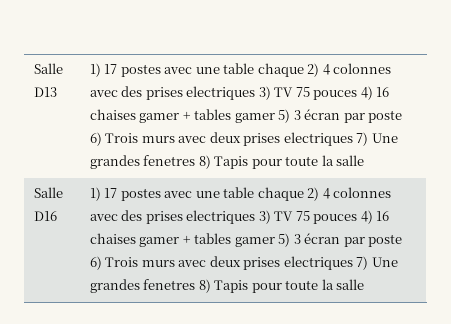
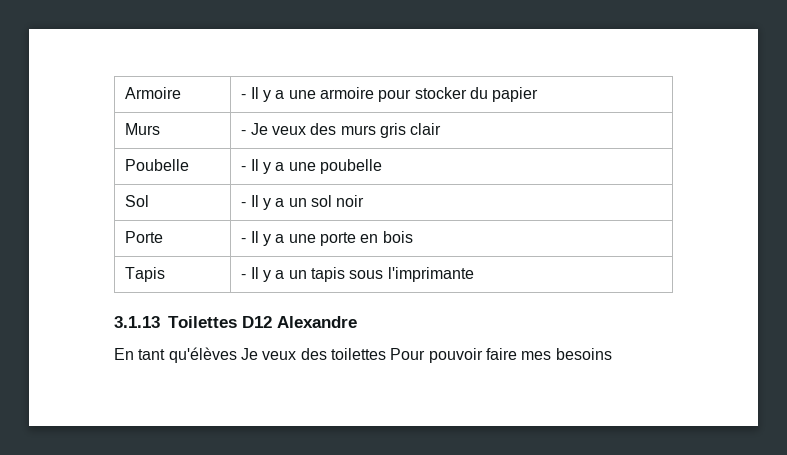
[33,63,63,74] [33,87,57,97] [89,63,392,77] [89,86,390,100] [89,109,403,123] [89,132,398,146] [89,155,365,169] [33,187,63,198] [33,211,57,221] [89,187,392,201] [89,210,390,224] [89,233,403,247] [89,256,398,270] [89,279,365,293] Salle D13 | 1) 17 postes avec une table chaque 2) 4 colonnes avec des prises electriques 3) TV 75 pouces 4) 16 chaises gamer + tables gamer 5) 3 écran par poste 6) Trois murs avec deux prises electriques 7) Une grandes fenetres 8) Tapis pour toute la salle // Salle D16 | 1) 17 postes avec une table chaque 2) 4 colonnes avec des prises electriques 3) TV 75 pouces 4) 16 chaises gamer + tables gamer 5) 3 écran par poste 6) Trois murs avec deux prises electriques 7) Une grandes fenetres 8) Tapis pour toute la salle -> [125,87,182,99] [241,87,539,102] [125,123,161,135] [241,123,442,138] [125,159,190,171] [241,159,382,174] [125,195,150,207] [241,195,365,210] [125,231,164,243] [241,231,413,246] [125,267,166,282] [241,267,474,282] [114,316,357,328] [114,347,612,363] Armoire | - Il y a une armoire pour stocker du papier // Murs | - Je veux des murs gris clair // Poubelle | - Il y a une poubelle // Sol | - Il y a un sol noir // Porte | - Il y a une porte en bois // Tapis | - Il y a un tapis sous l'imprimante // 3.1.13 Toilettes D12 Alexandre // En tant qu'élèves Je veux des toilettes Pour pouvoir faire mes besoins

